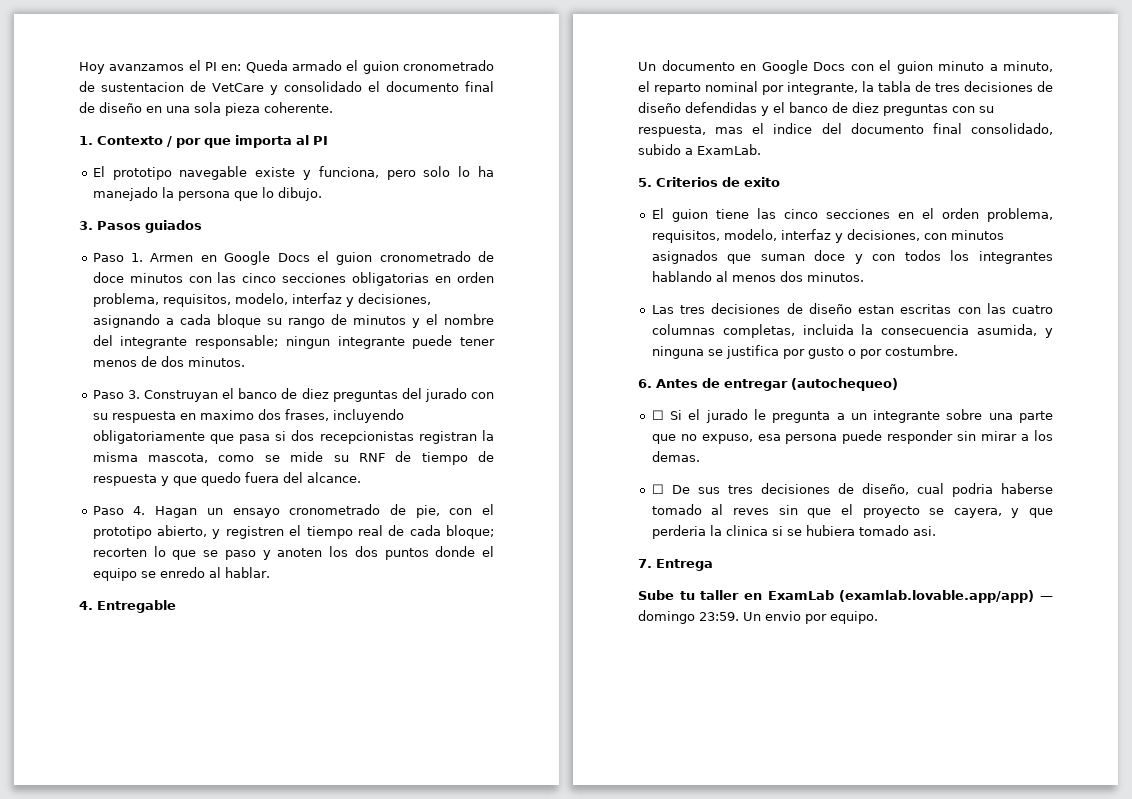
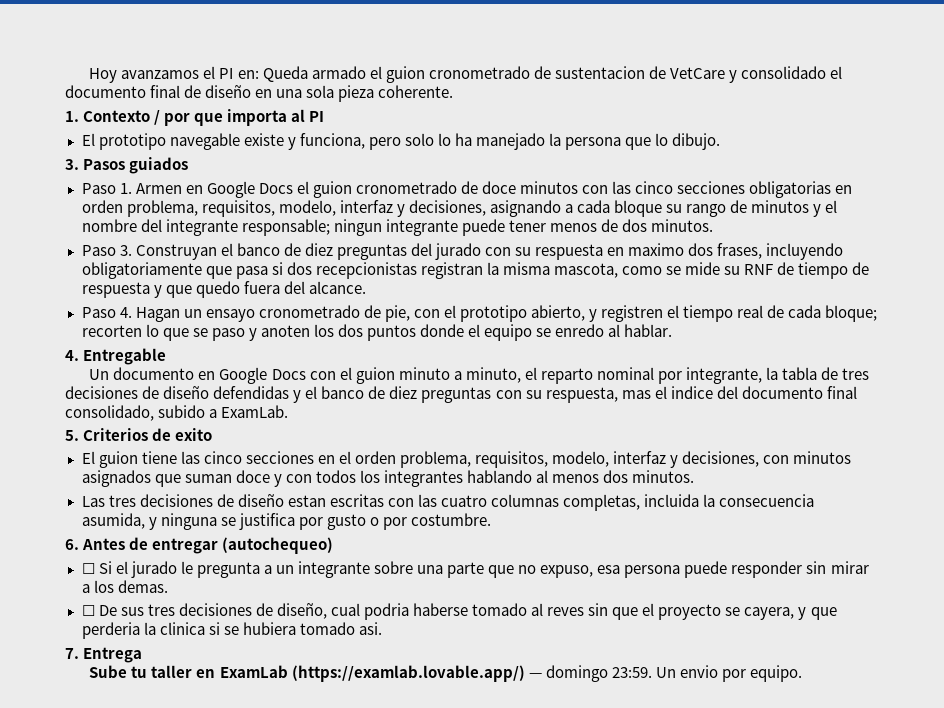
[839,590,1035,603] (examlab.lovable.app/app) -> [291,665,525,682] (https://examlab.lovable.app/)

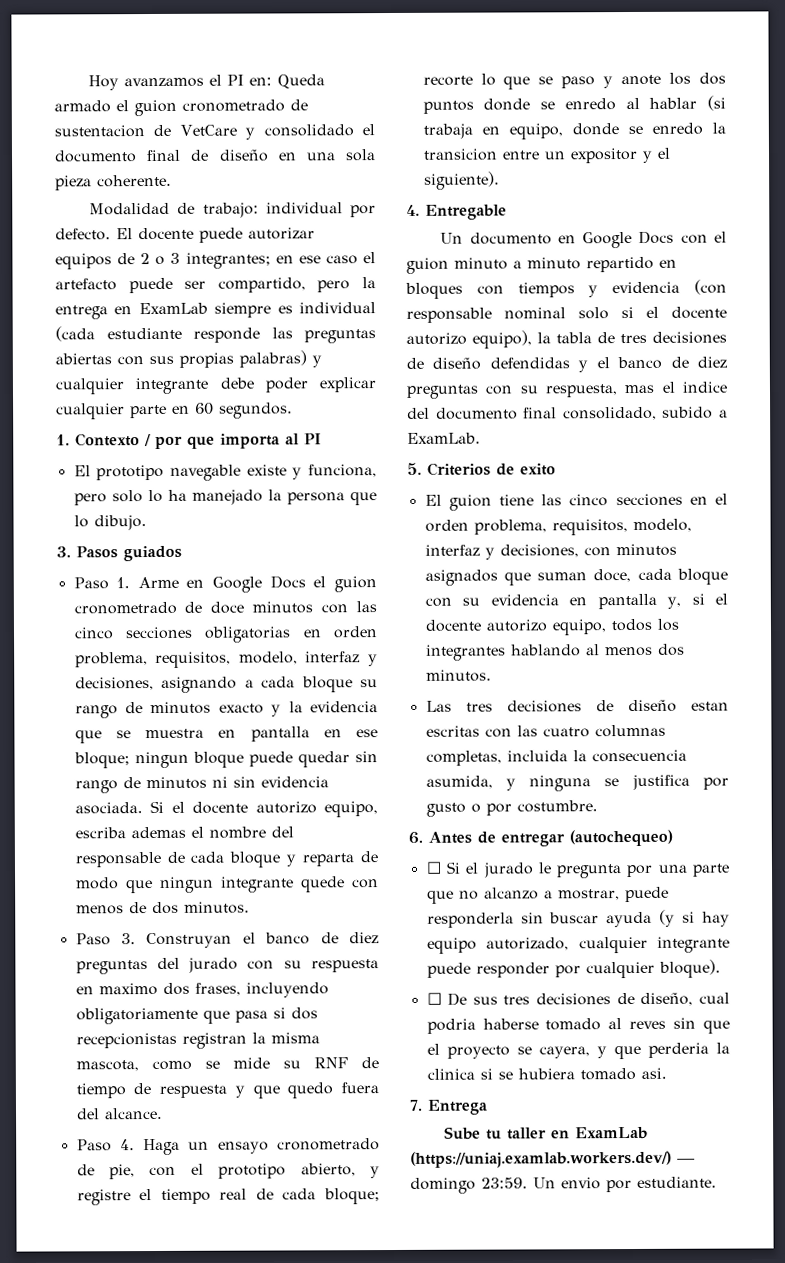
(454, 91) none -> [89,202,376,218] [55,227,315,243] [55,252,376,270] [55,277,376,294] [55,302,376,320] [55,326,376,344] [55,350,322,368] [55,377,376,395] [56,402,293,420] // Modalidad de trabajo: individual por defecto. El docente puede autorizar equipos de 2 o 3 integrantes; en ese caso el artefacto puede ser compartido, pero la entrega en ExamLab siempre es individual (cada estudiante responde las preguntas abiertas con sus propias palabras) y cualquier integrante debe poder explicar cualquier parte en 60 segundos.
[135,183,182,194] Armen -> [137,576,179,589] Arme
[813,200,838,217] [81,219,546,236] y el nombre del integrante responsable; ningun integrante puede tener -> [218,701,378,717] [74,726,378,744] [73,751,378,769] [74,776,329,794] [74,800,378,818] [74,826,294,839] [74,851,378,868] [75,876,379,894] exacto y la evidencia que se muestra en pantalla en ese bloque; ningun bloque puede quedar sin rango de minutos ni sin evidencia asociada. Si el docente autorizo equipo, escriba ademas el nombre del responsable de cada bloque y reparta de modo que ningun integrante quede con
[135,307,180,322] Hagan -> [143,1138,181,1156] Haga
[601,305,664,322] registren -> [76,1189,131,1206] registre
[81,325,142,337] recorten -> [422,75,473,86] recorte
[260,325,310,337] anoten -> [621,74,662,86] anote
[468,324,533,341] el equipo -> (531, 104) none
[624,324,673,337] hablar. -> [649,95,726,111] [422,122,726,140] [422,147,671,164] [423,171,500,190] hablar (si trabaja en equipo, donde se enredo la transicion entre un expositor y el siguiente).
[465,367,763,384] minuto, el reparto nominal por integrante, -> [527,256,677,273] [405,279,727,299] [406,306,727,323] [406,330,532,349] minuto repartido en bloques con tiempos y evidencia (con responsable nominal solo si el docente autorizo equipo),
[235,470,312,487] doce y con -> [593,568,728,585] [424,593,728,610] [424,619,607,636] doce, cada bloque con su evidencia en pantalla y, si el docente autorizo equipo,
[263,561,869,578] [81,580,168,593] a un integrante sobre una parte que no expuso, esa persona puede responder sin mirar a los demas. -> [626,863,730,878] [426,886,669,904] [426,909,730,928] [426,936,730,954] [426,959,721,979] por una parte que no alcanzo a mostrar, puede responderla sin buscar ayuda (y si hay equipo autorizado, cualquier integrante puede responder por cualquier bloque).
[291,665,525,682] (https://examlab.lovable.app/) -> [410,1150,672,1168] (https://uniaj.examlab.workers.dev/)
[749,665,802,682] equipo. -> [637,1176,717,1188] estudiante.

